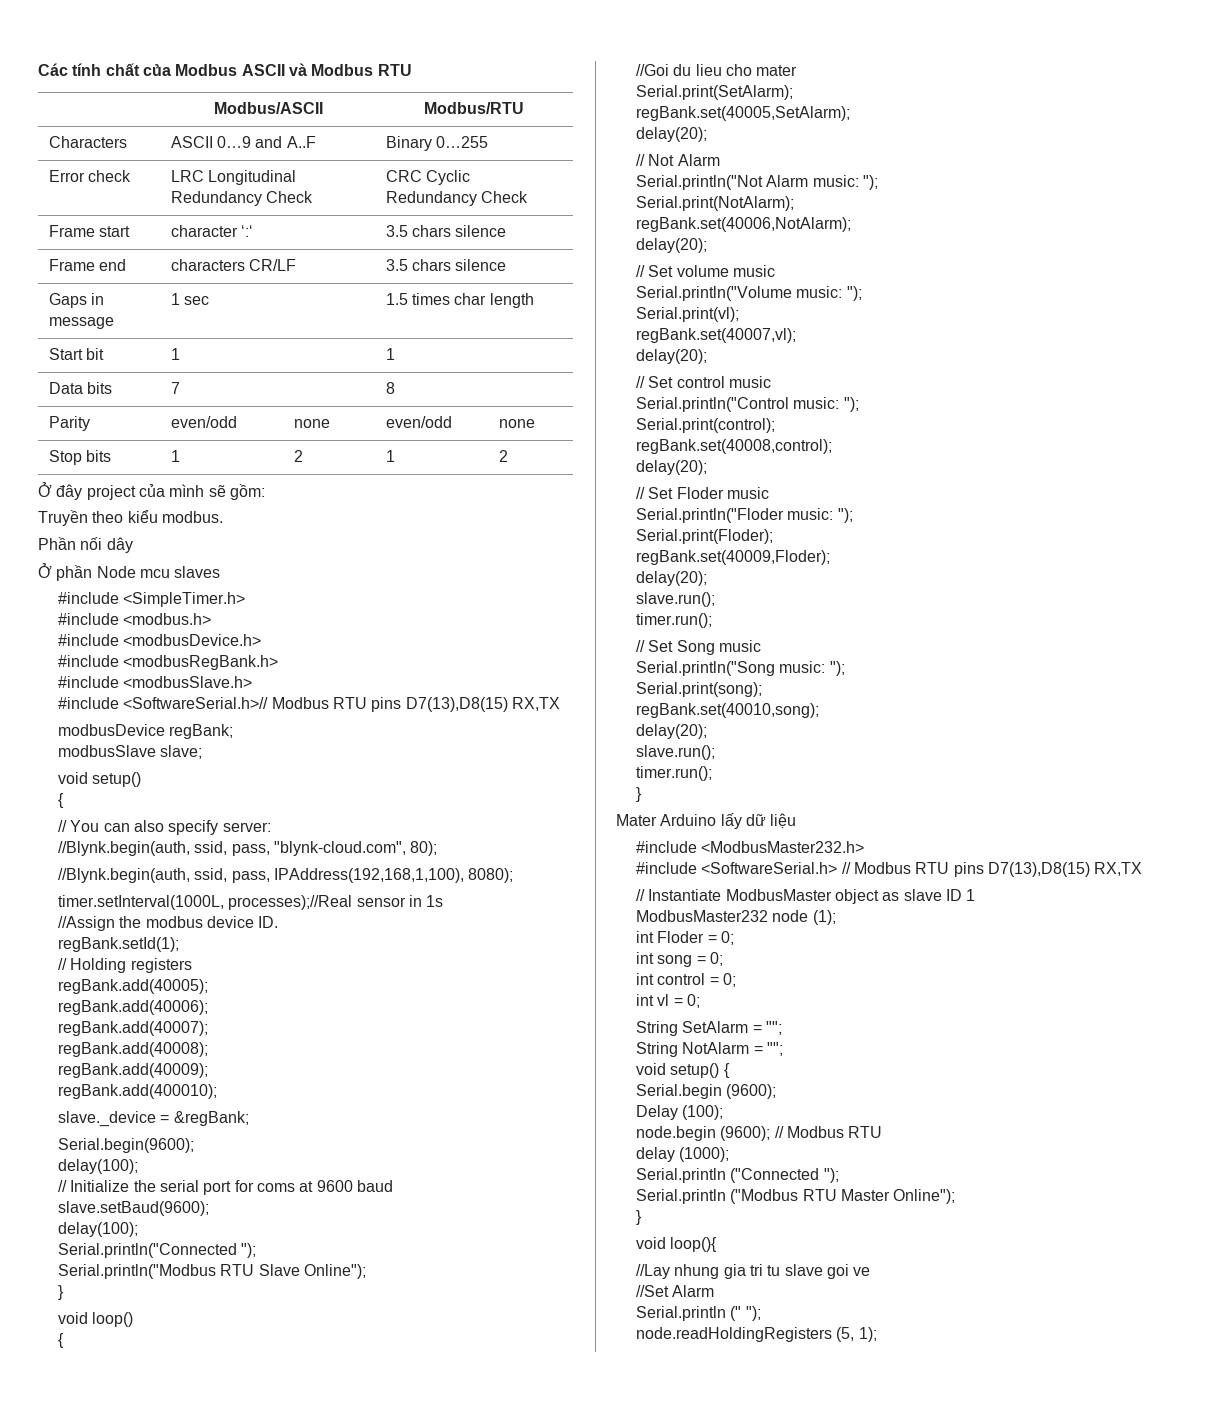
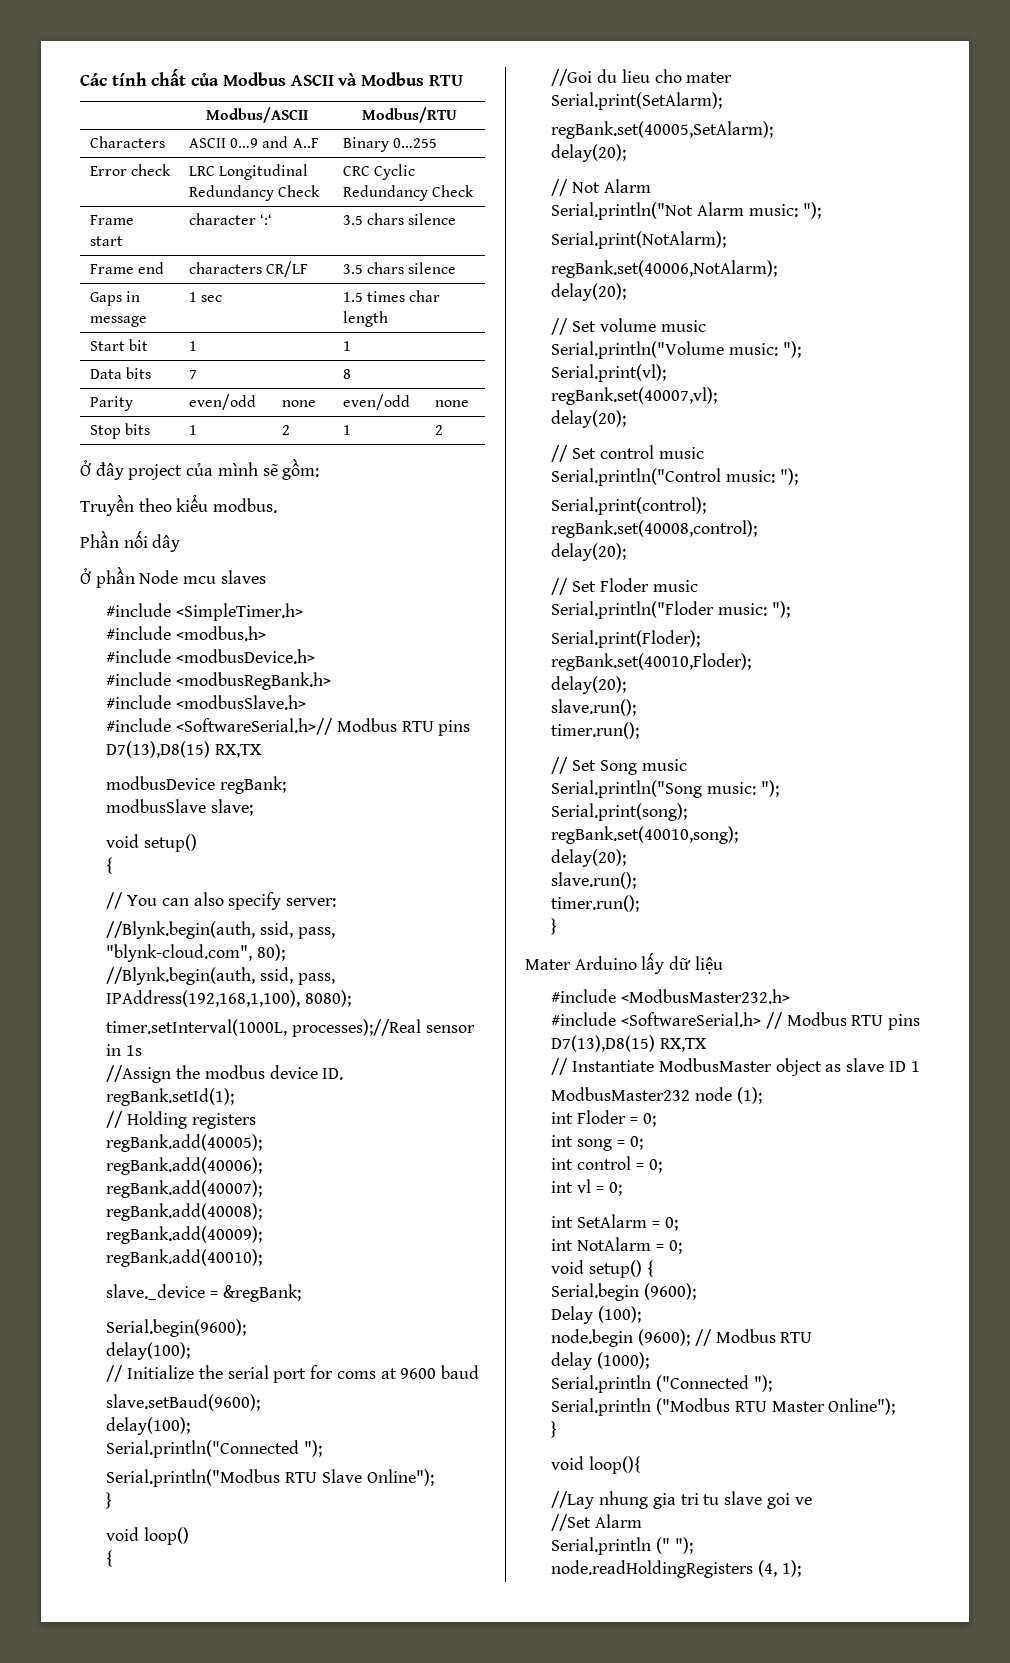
[58,1084,218,1099] regBank.add(400010); -> [106,1249,263,1267] regBank.add(40010);
[636,550,831,565] regBank.set(40009,Floder); -> [551,653,752,671] regBank.set(40010,Floder);
[636,1021,679,1036] String -> [551,1216,574,1228] int
[766,1021,783,1035] [636,1042,679,1057] ""; // String -> [664,1217,678,1231] [551,1239,574,1251] 0; // int
[767,1042,784,1056] ""; -> [668,1240,682,1254] 0;
[836,1327,855,1342] (5, -> [758,1560,778,1577] (4,

